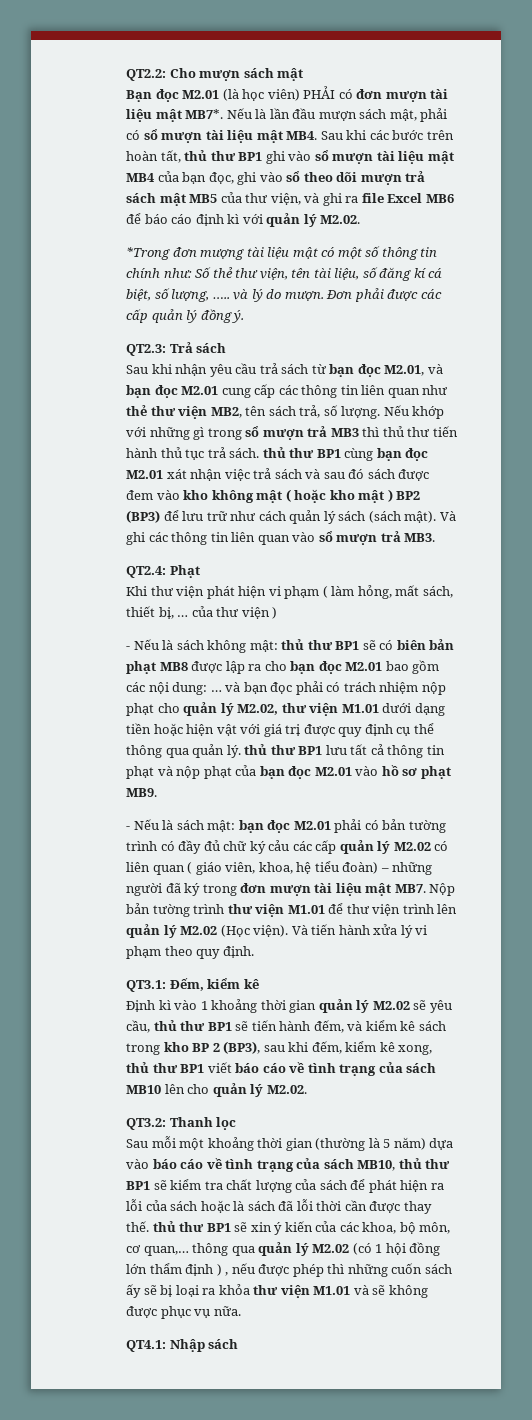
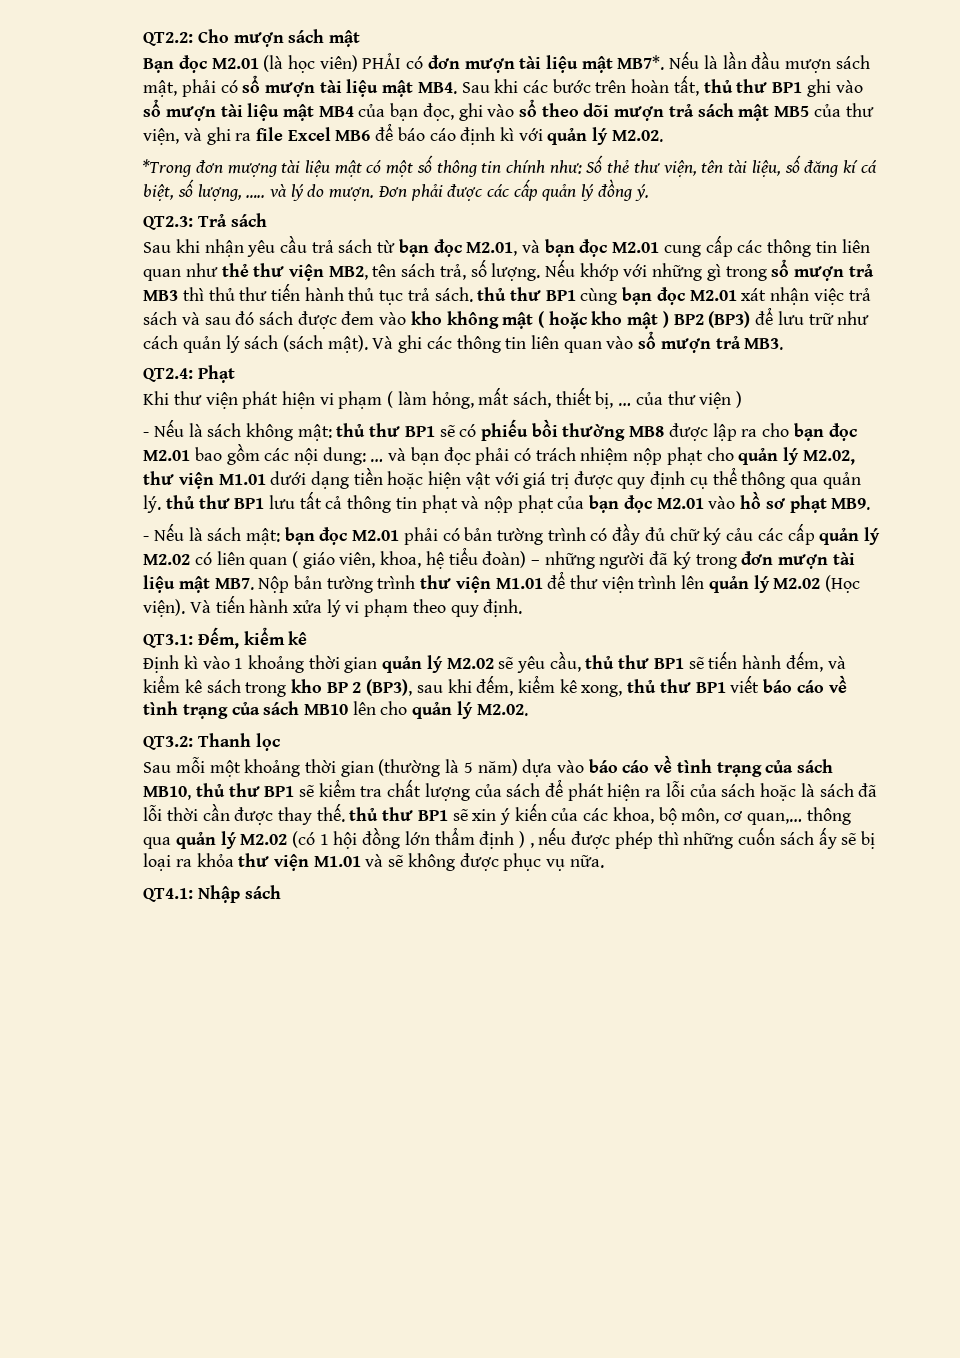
[396,639,455,650] [126,661,157,674] biên bản phạt -> [481,419,626,441] phiếu bồi thường

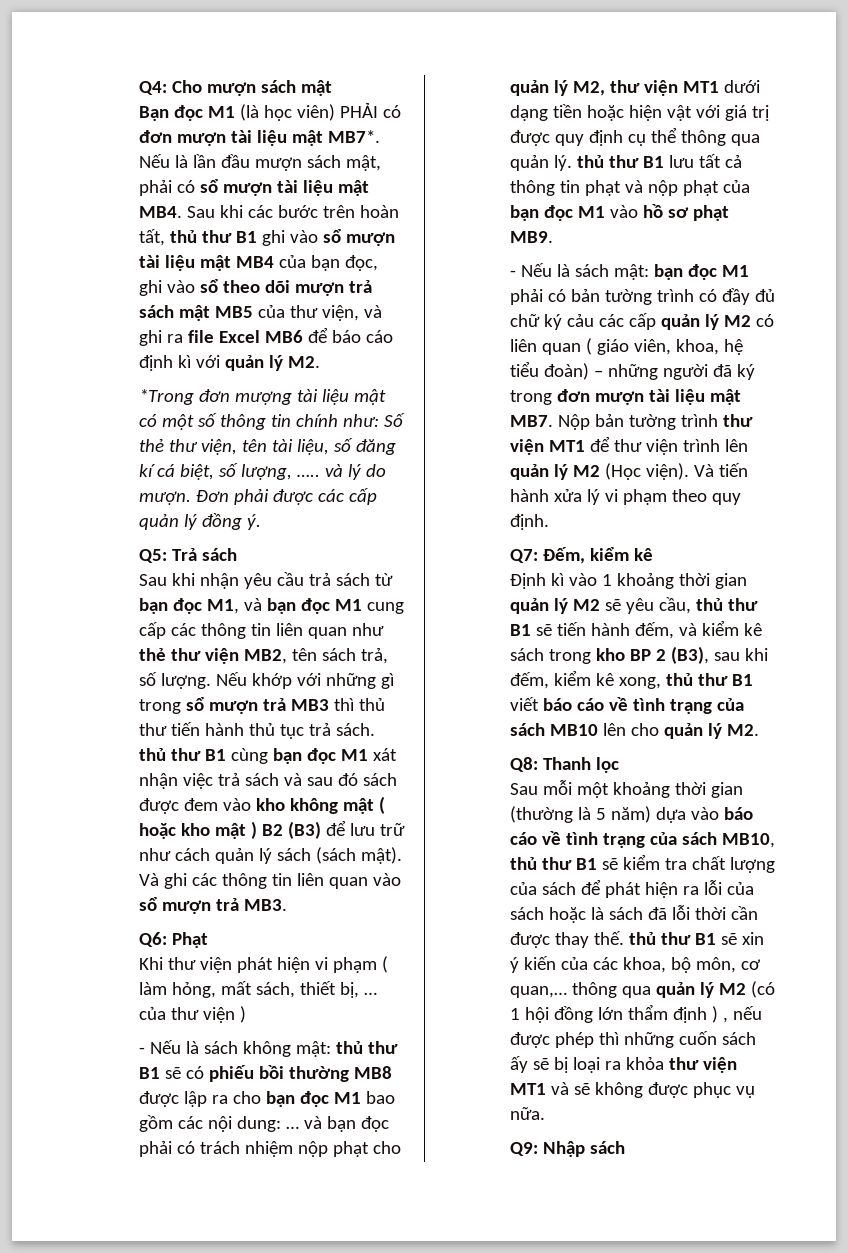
[143,32,194,46] QT2.2: -> [139,81,168,95] Q4:
[211,58,259,69] M2.01 -> [208,106,236,118] M1
[772,82,803,93] BP1 -> [236,231,258,243] B1
[611,130,663,142] M2.02. -> [288,356,321,368] M2.
[143,216,194,230] QT2.3: -> [139,549,168,563] Q5:
[466,239,660,257] M2.01, và bạn đọc M2.01 -> [207,598,363,614] M1, và bạn đọc M1
[545,290,576,301] BP1 -> [205,749,227,761] B1
[689,290,737,301] M2.01 -> [341,749,369,761] M1
[673,311,751,328] BP2 (BP3) -> [262,821,322,839] B2 (B3)
[143,368,194,382] QT2.4: -> [139,932,168,947] Q6:
[404,426,435,437] BP1 -> [139,1067,161,1079] B1
[143,450,191,461] M2.01 -> [334,1092,362,1104] M1
[802,450,855,465] [143,471,266,489] M2.02, thư viện M1.01 -> [573,80,720,96] M2, thư viện MT1
[234,498,265,509] BP1 -> [643,156,665,168] B1
[656,498,704,509] M2.01 -> [578,206,606,218] M1
[352,530,400,541] M2.01 -> [722,265,750,277] M1
[143,554,191,565] M2.02 -> [724,315,752,327] M2
[495,578,543,589] M1.01 -> [549,440,586,452] MT1
[773,578,821,589] M2.02 -> [573,465,601,477] M2
[143,634,194,648] QT3.1: -> [510,549,539,563] Q7:
[446,658,494,669] M2.02 -> [573,599,601,611] M2
[653,658,684,669] BP1 -> [510,624,532,636] B1
[366,679,413,696] (BP3), -> [671,646,710,664] (B3),
[695,682,726,693] BP1 -> [732,674,754,686] B1
[476,704,528,716] [143,736,194,750] M2.02. // QT3.2: -> [727,724,760,736] [510,757,539,772] M2. // Q8:
[264,786,295,797] BP1 -> [576,858,598,870] B1
[417,810,448,821] BP1 -> [695,933,717,945] B1
[240,834,288,845] M2.02 -> [719,983,747,995] M2
[313,856,361,867] M1.01 -> [510,1083,547,1095] MT1
[143,888,194,902] QT4.1: -> [510,1142,539,1156] Q9:

